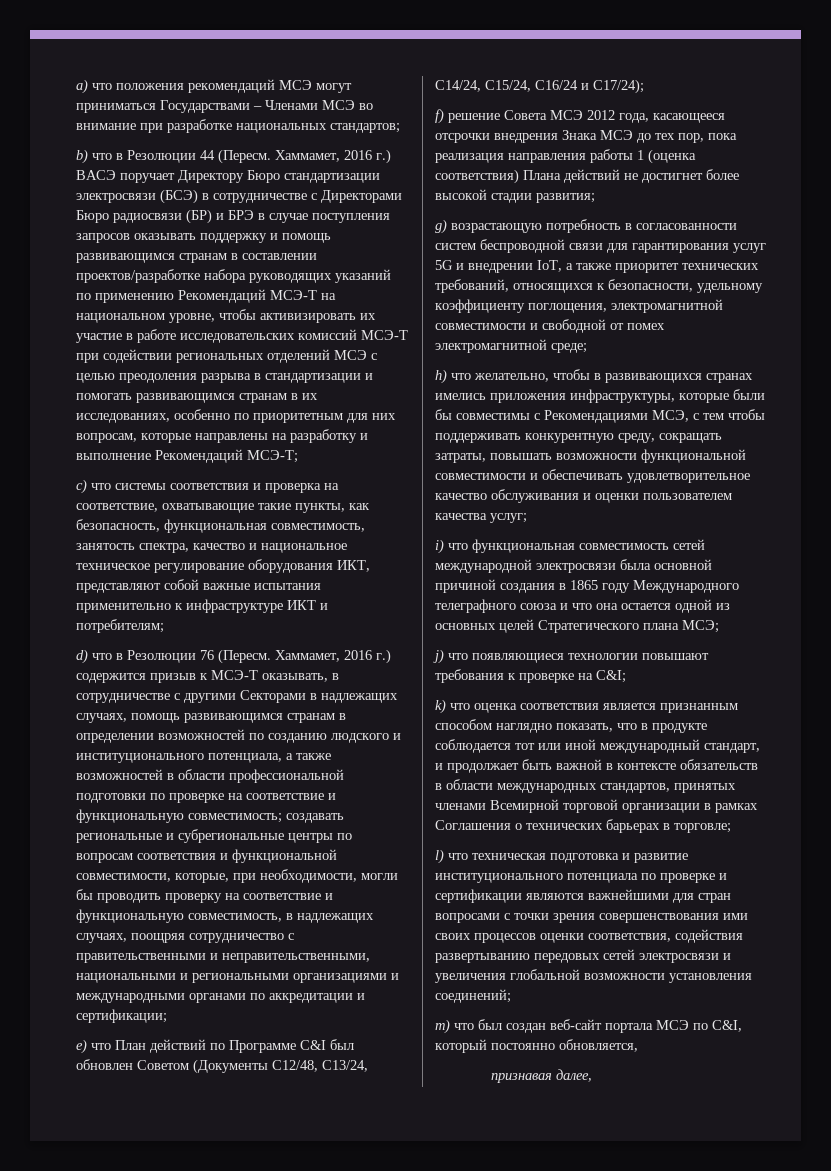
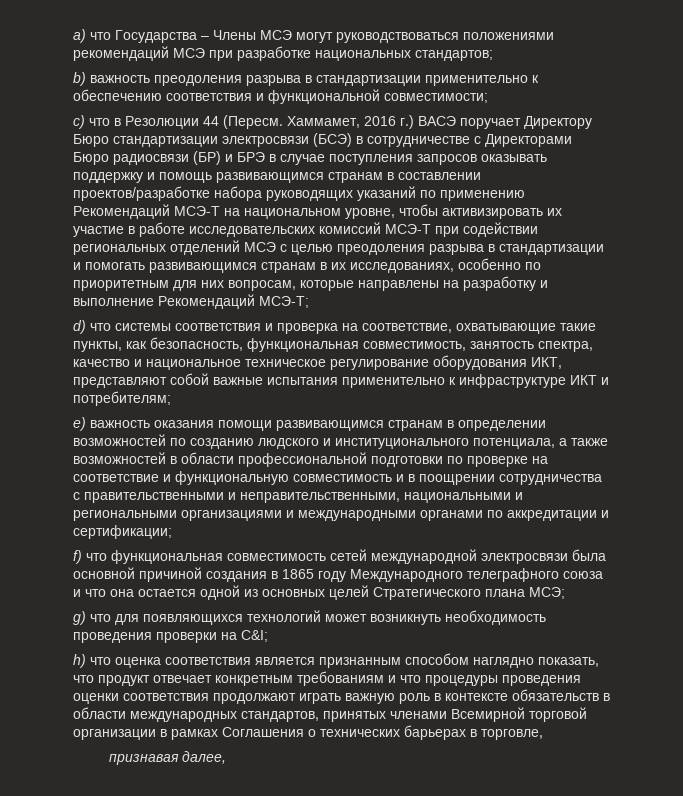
[116,79,352,93] [76,100,373,113] [76,123,136,130] положения рекомендаций МСЭ могут приниматься Государствами – Членами МСЭ во внимание -> [115,30,554,43] [73,46,205,61] Государства – Члены МСЭ могут руководствоваться положениями рекомендаций МСЭ
(88, 156) none -> [90,75,539,86] [73,89,488,104] [73,115,85,129] важность преодоления разрыва в стандартизации применительно к обеспечению соответствия и функциональной совместимости; // c)
[76,479,87,494] c) -> [73,320,86,334] d)
[76,649,391,664] [76,670,339,683] [76,690,398,703] [76,713,180,723] d) что в Резолюции 76 (Пересм. Хаммамет, 2016 г.) содержится призыв к МСЭ-Т оказывать, в сотрудничестве с другими Секторами в надлежащих случаях, помощь -> [73,417,272,431] e) важность оказания помощи
[188,813,344,823] [76,829,352,843] [76,849,337,863] [76,869,398,883] [76,889,333,903] [76,909,374,923] [76,933,284,943] совместимость; создавать региональные и субрегиональные центры по вопросам соответствия и функциональной совместимости, которые, при необходимости, могли бы проводить проверку на соответствие и функциональную совместимость, в надлежащих случаях, поощряя сотрудничество -> [293,474,602,485] совместимость и в поощрении сотрудничества
[76,1039,354,1054] [76,1059,368,1074] [435,79,644,94] [435,109,725,124] [435,130,737,143] [435,149,696,164] [435,169,739,184] [435,189,595,203] [435,219,737,234] [435,239,766,253] [435,260,759,273] [435,279,763,293] [435,299,723,313] [435,319,665,333] [435,339,587,353] [435,369,753,384] [435,389,765,403] [435,409,765,423] [435,433,722,443] [435,449,746,463] [435,469,750,483] [435,489,732,503] [435,513,527,523] [435,539,444,554] e) что План действий по Программе C&I был обновлен Советом (Документы C12/48, C13/24, C14/24, C15/24, C16/24 и C17/24); // f) решение Совета МСЭ 2012 года, касающееся отсрочки внедрения Знака МСЭ до тех пор, пока реализация направления работы 1 (оценка соответствия) Плана действий не достигнет более высокой стадии развития; // g) возрастающую потребность в согласованности систем беспроводной связи для гарантирования услуг 5G и внедрении IoT, а также приоритет технических требований, относящихся к безопасности, удельному коэффициенту поглощения, электромагнитной совместимости и свободной от помех электромагнитной среде; // h) что желательно, чтобы в развивающихся странах имелись приложения инфраструктуры, которые были бы совместимы с Рекомендациями МСЭ, с тем чтобы поддерживать конкурентную среду, сокращать затраты, повышать возможности функциональной совместимости и обеспечивать удовлетворительное качество обслуживания и оценки пользователем качества услуг; // i) -> [73,550,82,564] f)
[433,649,709,664] [435,669,574,683] j) что появляющиеся технологии повышают требования к проверке -> [73,610,546,625] [73,632,217,643] g) что для появляющихся технологий может возникнуть необходимость проведения проверки
[435,699,446,714] k) -> [73,654,86,668] h)
[641,723,707,733] [435,739,760,753] [435,759,602,773] в продукте соблюдается тот или иной международный стандарт, и продолжает быть важной -> [98,671,581,686] [73,693,430,704] продукт отвечает конкретным требованиям и что процедуры проведения оценки соответствия продолжают играть важную роль
[674,823,731,833] [435,849,688,864] [435,873,727,883] [435,889,731,903] [435,913,748,923] [435,929,743,943] [435,949,731,963] [435,969,752,983] [435,989,511,1003] [435,1019,742,1034] [435,1039,638,1053] торговле; // l) что техническая подготовка и развитие институционального потенциала по проверке и сертификации являются важнейшими для стран вопросами с точки зрения совершенствования ими своих процессов оценки соответствия, содействия развертыванию передовых сетей электросвязи и увеличения глобальной возможности установления соединений; // m) что был создан веб-сайт портала МСЭ по C&I, который постоянно обновляется, -> [481,729,543,740] торговле,

